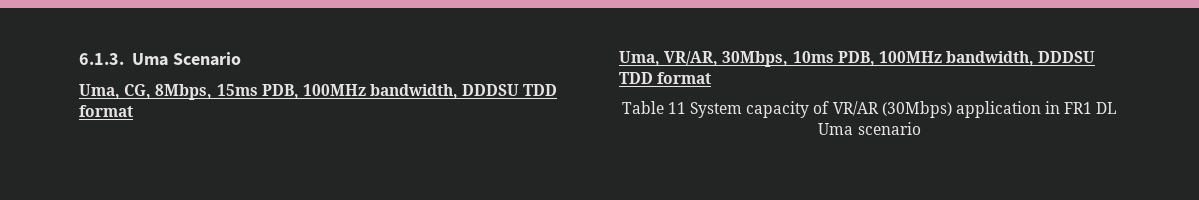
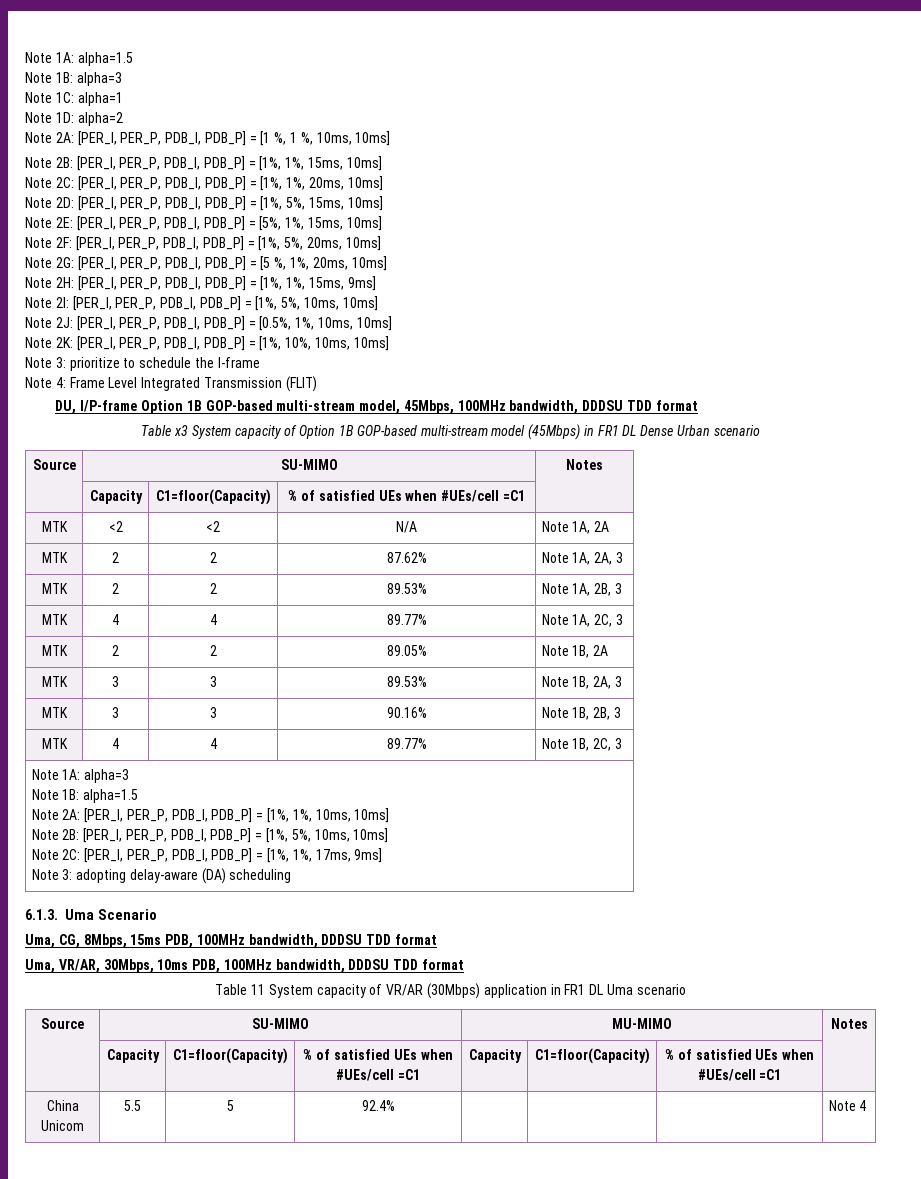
(79, 59) none -> [25,52,133,66] [25,72,122,86] [25,92,123,106] [25,112,123,126] [25,131,391,146] [25,156,382,171] [25,176,383,191] [25,196,383,211] [25,216,382,231] [25,236,381,251] [25,256,387,271] [25,276,376,291] [25,296,378,311] [25,316,392,331] [25,336,389,351] [25,357,260,371] [25,376,317,392] [55,400,698,414] [141,424,760,440] [32,459,76,470] [280,459,338,470] [566,459,603,470] [89,490,143,504] [155,489,271,505] [288,490,525,502] [41,521,68,532] [108,521,123,532] [206,521,220,532] [396,521,417,533] [541,521,610,534] [41,552,68,563] [112,552,119,563] [209,552,217,563] [386,552,427,563] [541,552,623,565] [41,583,68,594] [112,583,119,594] [209,583,217,594] [386,583,427,594] [541,583,622,596] [41,614,68,625] [112,614,119,625] [209,614,217,625] [386,614,427,625] [541,614,623,627] [41,645,68,656] [112,645,119,656] [209,645,217,656] [386,645,427,656] [541,645,609,658] [41,676,68,687] [112,676,119,687] [209,676,217,687] [386,676,427,687] [541,676,622,689] [41,707,68,718] [112,707,119,718] [209,707,217,718] [386,707,427,718] [541,707,621,720] [41,738,68,749] [112,738,119,749] [209,738,217,749] [386,738,427,749] [541,738,622,751] [31,769,130,783] [31,789,139,803] [31,808,390,823] [31,828,389,843] [31,848,383,863] [31,868,292,884] Note 1A: alpha=1.5 // Note 1B: alpha=3 // Note 1C: alpha=1 // Note 1D: alpha=2 // Note 2A: [PER_I, PER_P, PDB_I, PDB_P] = [1 %, 1 %, 10ms, 10ms] // Note 2B: [PER_I, PER_P, PDB_I, PDB_P] = [1%, 1%, 15ms, 10ms] // Note 2C: [PER_I, PER_P, PDB_I, PDB_P] = [1%, 1%, 20ms, 10ms] // Note 2D: [PER_I, PER_P, PDB_I, PDB_P] = [1%, 5%, 15ms, 10ms] // Note 2E: [PER_I, PER_P, PDB_I, PDB_P] = [5%, 1%, 15ms, 10ms] // Note 2F: [PER_I, PER_P, PDB_I, PDB_P] = [1%, 5%, 20ms, 10ms] // Note 2G: [PER_I, PER_P, PDB_I, PDB_P] = [5 %, 1%, 20ms, 10ms] // Note 2H: [PER_I, PER_P, PDB_I, PDB_P] = [1%, 1%, 15ms, 9ms] // Note 2I: [PER_I, PER_P, PDB_I, PDB_P] = [1%, 5%, 10ms, 10ms] // Note 2J: [PER_I, PER_P, PDB_I, PDB_P] = [0.5%, 1%, 10ms, 10ms] // Note 2K: [PER_I, PER_P, PDB_I, PDB_P] = [1%, 10%, 10ms, 10ms] // Note 3: prioritize to schedule the I-frame // Note 4: Frame Level Integrated Transmission (FLIT) // DU, I/P-frame Option 1B GOP-based multi-stream model, 45Mbps, 100MHz bandwidth, DDDSU TDD format // Table x3 System capacity of Option 1B GOP-based multi-stream model (45Mbps) in FR1 DL Dense Urban scenario // Source | SU-MIMO | Notes // | Capacity | C1=floor(Capacity) | % of satisfied UEs when #UEs/cell =C1 | // MTK | <2 | <2 | N/A | Note 1A, 2A // MTK | 2 | 2 | 87.62% | Note 1A, 2A, 3 // MTK | 2 | 2 | 89.53% | Note 1A, 2B, 3 // MTK | 4 | 4 | 89.77% | Note 1A, 2C, 3 // MTK | 2 | 2 | 89.05% | Note 1B, 2A // MTK | 3 | 3 | 89.53% | Note 1B, 2A, 3 // MTK | 3 | 3 | 90.16% | Note 1B, 2B, 3 // MTK | 4 | 4 | 89.77% | Note 1B, 2C, 3 // Note 1A: alpha=3 // Note 1B: alpha=1.5 // Note 2A: [PER_I, PER_P, PDB_I, PDB_P] = [1%, 1%, 10ms, 10ms] // Note 2B: [PER_I, PER_P, PDB_I, PDB_P] = [1%, 5%, 10ms, 10ms] // Note 2C: [PER_I, PER_P, PDB_I, PDB_P] = [1%, 1%, 17ms, 9ms] // Note 3: adopting delay-aware (DA) scheduling //
(921, 128) none -> [41,1018,84,1029] [252,1018,309,1029] [612,1018,672,1029] [830,1018,868,1029] [106,1049,160,1063] [172,1048,288,1064] [303,1049,453,1060] [336,1069,420,1081] [468,1049,522,1063] [534,1048,650,1064] [664,1049,815,1060] [697,1069,782,1081] [46,1100,79,1111] [41,1120,84,1131] [124,1100,141,1111] [226,1100,234,1111] [361,1100,395,1111] [828,1100,867,1111] // Source | SU-MIMO | MU-MIMO | Notes // | Capacity | C1=floor(Capacity) | % of satisfied UEs when #UEs/cell =C1 | Capacity | C1=floor(Capacity) | % of satisfied UEs when #UEs/cell =C1 | // China Unicom | 5.5 | 5 | 92.4% | | | | Note 4

